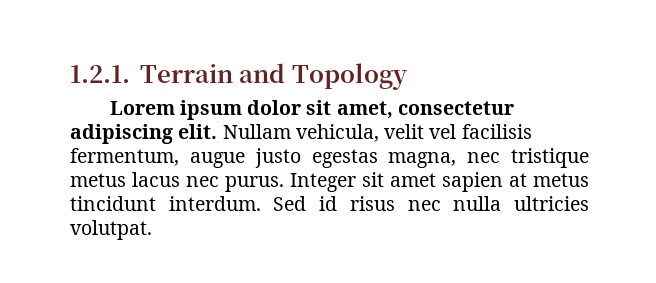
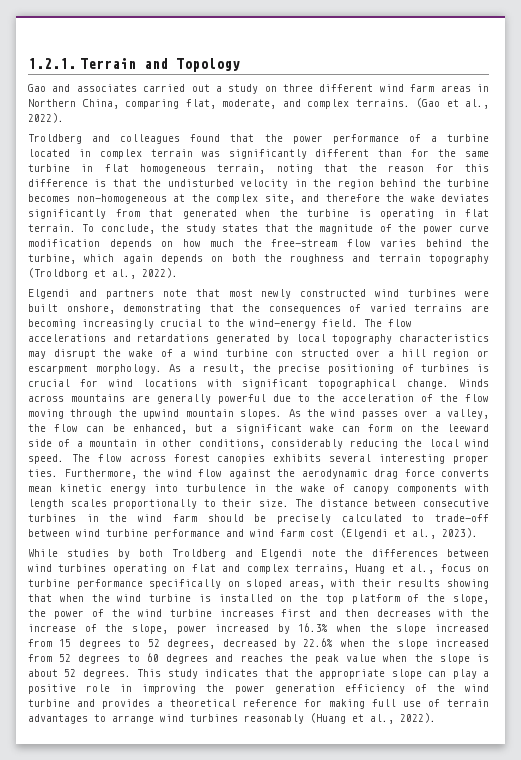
[109,100,514,120] [70,124,532,144] [70,148,589,168] [70,172,589,192] [70,196,589,211] [70,220,152,240] Lorem ipsum dolor sit amet, consectetur adipiscing elit. Nullam vehicula, velit vel facilisis fermentum, augue justo egestas magna, nec tristique metus lacus nec purus. Integer sit amet sapien at metus tincidunt interdum. Sed id risus nec nulla ultricies volutpat. -> [28,84,489,94] [28,98,489,109] [28,113,64,123] [28,134,490,144] [28,149,489,159] [28,164,490,174] [28,179,489,189] [28,194,489,204] [28,209,489,219] [28,224,490,234] [28,239,489,249] [28,254,490,264] [28,268,178,279] [28,289,489,299] [28,304,489,314] [28,319,412,329] [28,334,490,344] [28,349,490,359] [28,364,489,374] [28,379,489,389] [28,394,489,404] [28,409,490,419] [28,424,489,434] [28,439,489,449] [28,454,490,464] [28,469,489,479] [28,484,489,494] [28,499,489,509] [28,514,489,524] [28,528,478,539] [28,549,489,559] [28,564,490,574] [28,579,489,589] [28,594,490,604] [28,609,490,619] [28,623,489,634] [28,638,490,649] [28,653,490,664] [28,669,490,679] [28,684,490,694] [28,699,489,709] [28,713,436,724] Gao and associates carried out a study on three different wind farm areas in Northern China, comparing flat, moderate, and complex terrains. (Gao et al., 2022). // Troldberg and colleagues found that the power performance of a turbine located in complex terrain was significantly different than for the same turbine in flat homogeneous terrain, noting that the reason for this difference is that the undisturbed velocity in the region behind the turbine becomes non-homogeneous at the complex site, and therefore the wake deviates significantly from that generated when the turbine is operating in flat terrain. To conclude, the study states that the magnitude of the power curve modification depends on how much the free-stream flow varies behind the turbine, which again depends on both the roughness and terrain topography (Troldborg et al., 2022). // Elgendi and partners note that most newly constructed wind turbines were built onshore, demonstrating that the consequences of varied terrains are becoming increasingly crucial to the wind-energy field. The flow accelerations and retardations generated by local topography characteristics may disrupt the wake of a wind turbine con structed over a hill region or escarpment morphology. As a result, the precise positioning of turbines is crucial for wind locations with significant topographical change. Winds across mountains are generally powerful due to the acceleration of the flow moving through the upwind mountain slopes. As the wind passes over a valley, the flow can be enhanced, but a significant wake can form on the leeward side of a mountain in other conditions, considerably reducing the local wind speed. The flow across forest canopies exhibits several interesting proper ties. Furthermore, the wind flow against the aerodynamic drag force converts mean kinetic energy into turbulence in the wake of canopy components with length scales proportionally to their size. The distance between consecutive turbines in the wind farm should be precisely calculated to trade-off between wind turbine performance and wind farm cost (Elgendi et al., 2023). // While studies by both Troldberg and Elgendi note the differences between wind turbines operating on flat and complex terrains, Huang et al., focus on turbine performance specifically on sloped areas, with their results showing that when the wind turbine is installed on the top platform of the slope, the power of the wind turbine increases first and then decreases with the increase of the slope, power increased by 16.3% when the slope increased from 15 degrees to 52 degrees, decreased by 22.6% when the slope increased from 52 degrees to 60 degrees and reaches the peak value when the slope is about 52 degrees. This study indicates that the appropriate slope can play a positive role in improving the power generation efficiency of the wind turbine and provides a theoretical reference for making full use of terrain advantages to arrange wind turbines reasonably (Huang et al., 2022).

